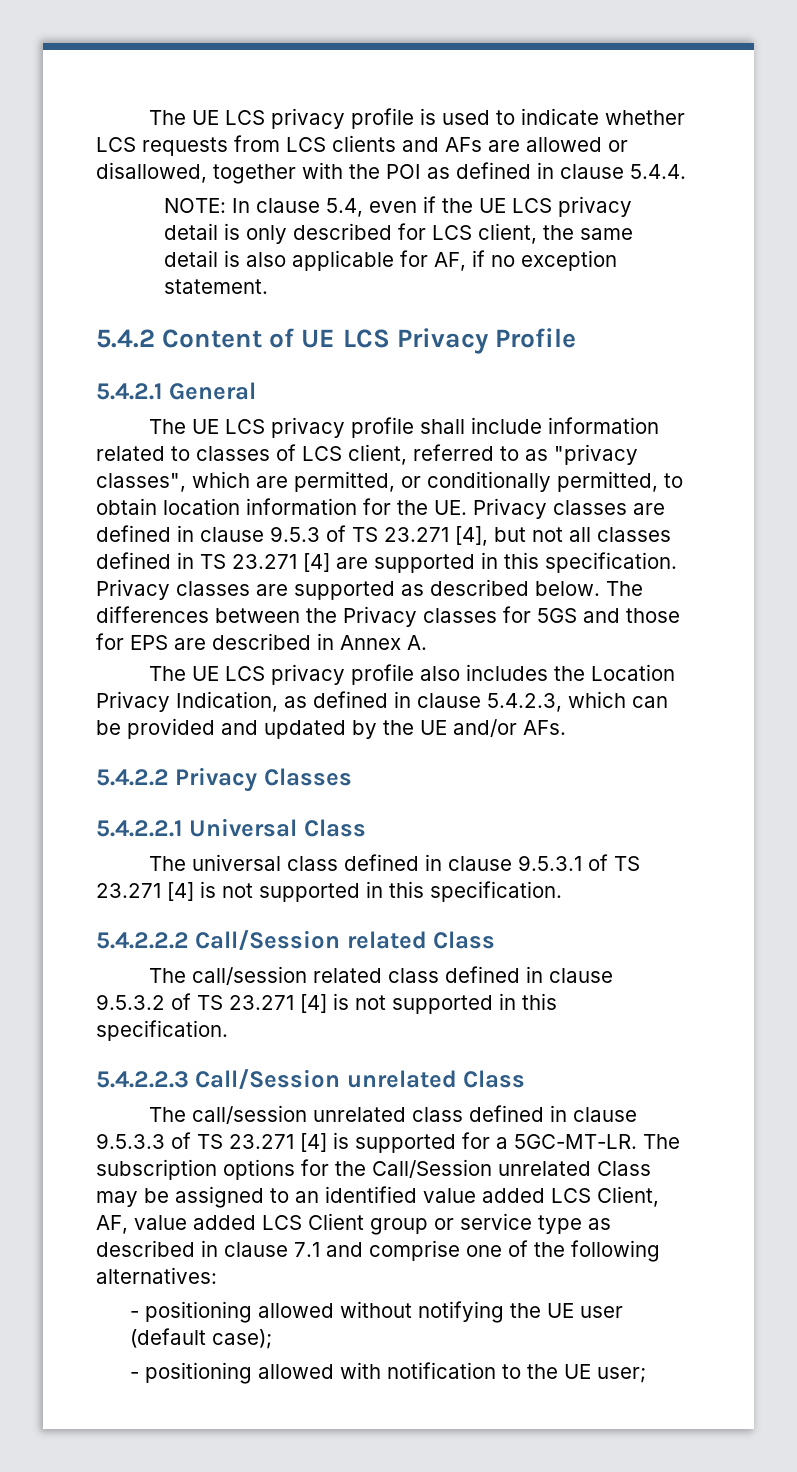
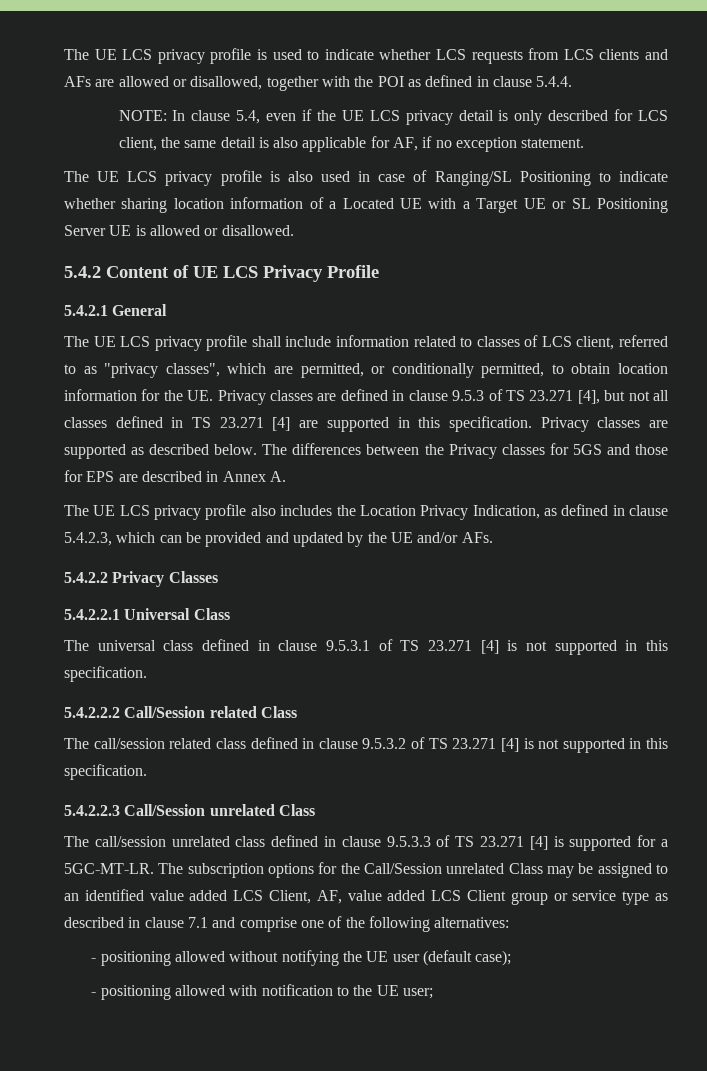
(269, 286) none -> [64,170,668,186] [64,197,669,213] [64,225,294,236] // The UE LCS privacy profile is also used in case of Ranging/SL Positioning to indicate whether sharing location information of a Located UE with a Target UE or SL Positioning Server UE is allowed or disallowed.

